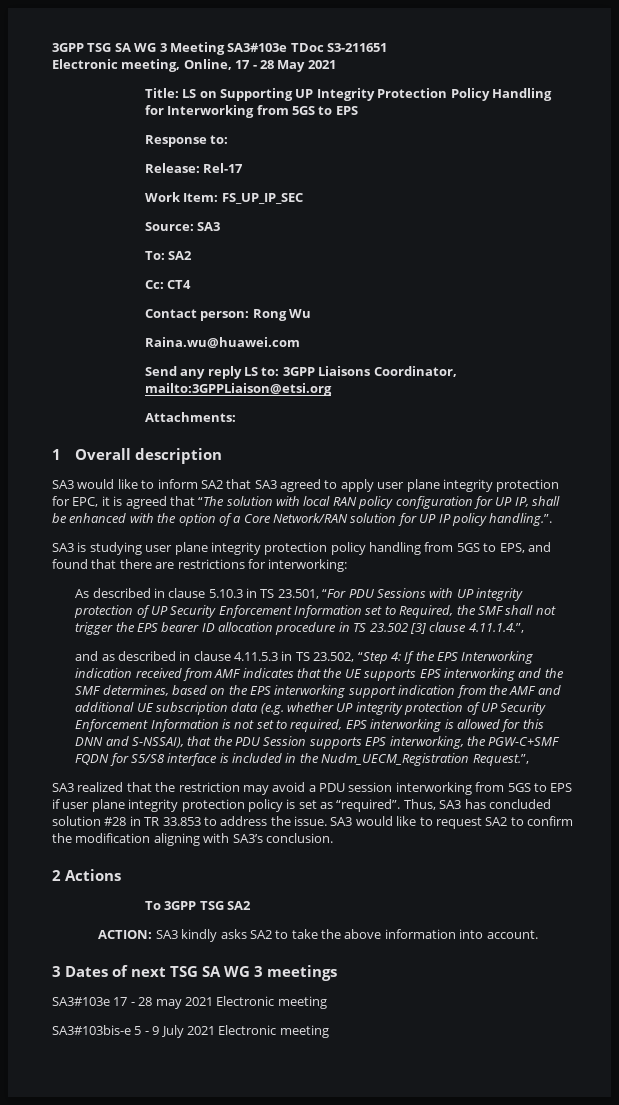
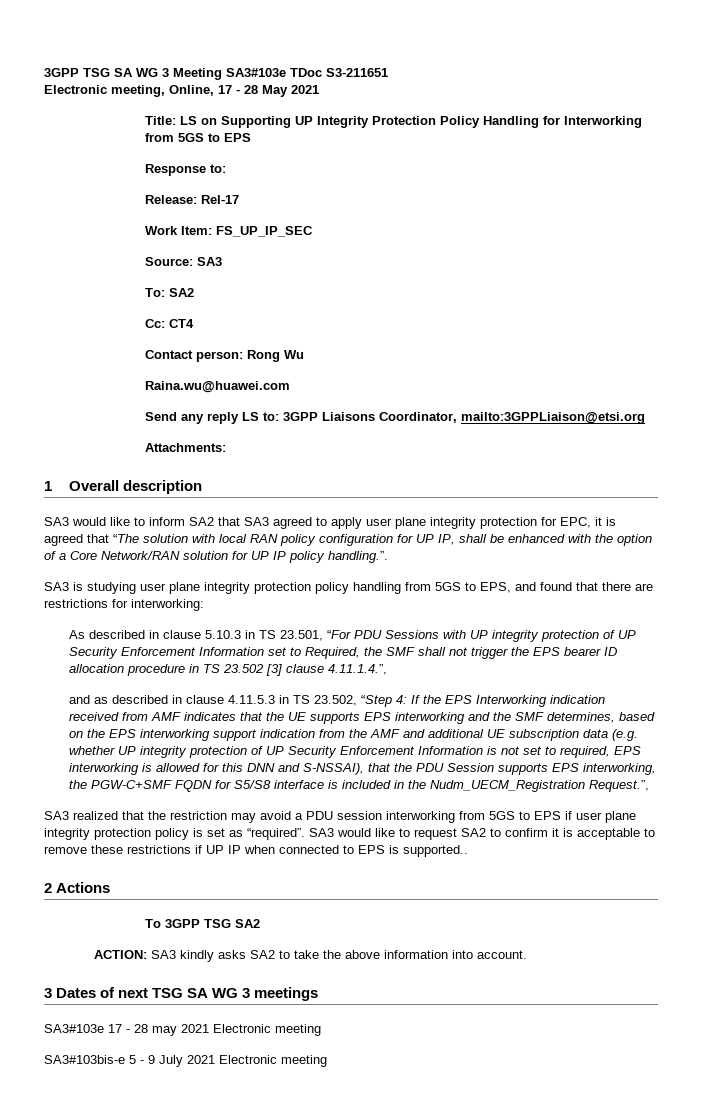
[403,799,551,810] [52,816,327,826] Thus, SA3 has concluded solution #28 in TR 33.853 to address the issue. -> (305, 834) none
[52,833,333,846] the modification aligning with SA3’s conclusion. -> [552,828,655,840] [44,845,468,857] it is acceptable to remove these restrictions if UP IP when connected to EPS is supported..

